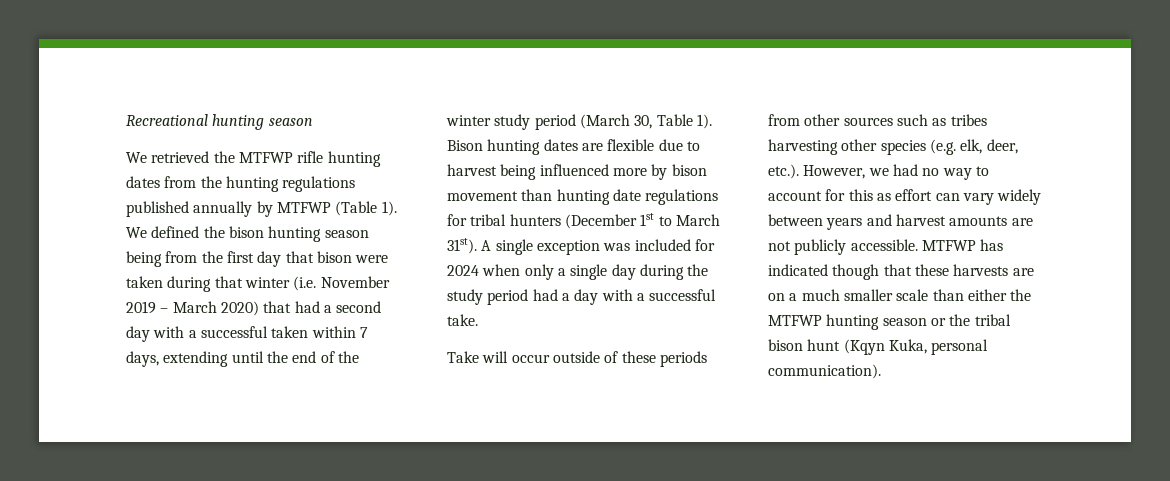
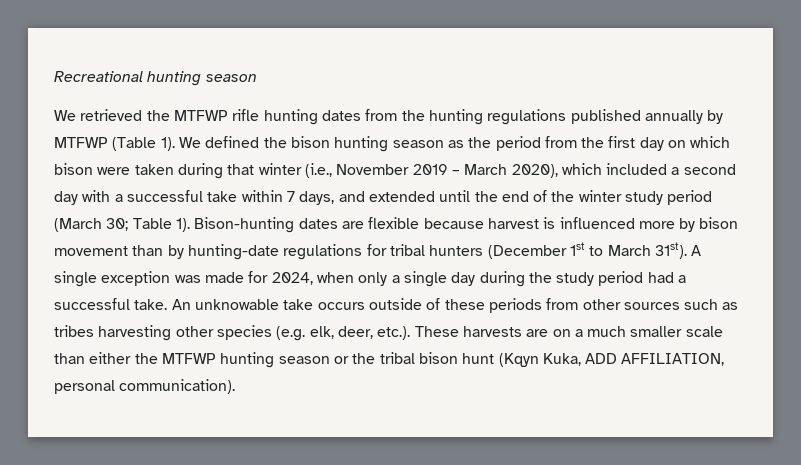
[126,251,162,267] being -> [447,136,541,151] as the period
[285,251,314,263] that -> [668,136,731,148] on which
[293,276,317,291] (i.e. -> [304,163,332,178] (i.e.,
[220,301,320,316] 2020) that had -> [511,163,668,178] 2020), which included
[271,326,309,338] taken -> [207,191,238,202] take
[163,351,229,367] extending -> [338,191,435,202] and extended
[634,115,653,129] 30, -> [106,218,129,231] 30;
[447,139,541,155] Bison hunting -> [194,217,295,233] Bison-hunting
[658,139,700,151] [447,164,537,180] due to harvest being -> [423,217,556,229] because harvest is
[556,189,641,205] hunting date -> [167,244,279,260] by hunting-date
[634,239,715,251] [447,265,479,276] included for 2024 -> [204,271,313,285] made for 2024,
[574,289,645,305] day with a -> (687, 279) none
[447,351,550,363] // Take will occur -> [171,299,365,310] An unknowable take occurs
[803,164,989,180] [768,189,1042,205] [768,214,1033,230] [768,239,1004,255] [768,264,949,280] However, we had no way to account for this as effort can vary widely between years and harvest amounts are not publicly accessible. MTFWP has indicated though that these -> [414,326,459,337] These
(927, 346) none -> [585,353,725,366] ADD AFFILIATION,

